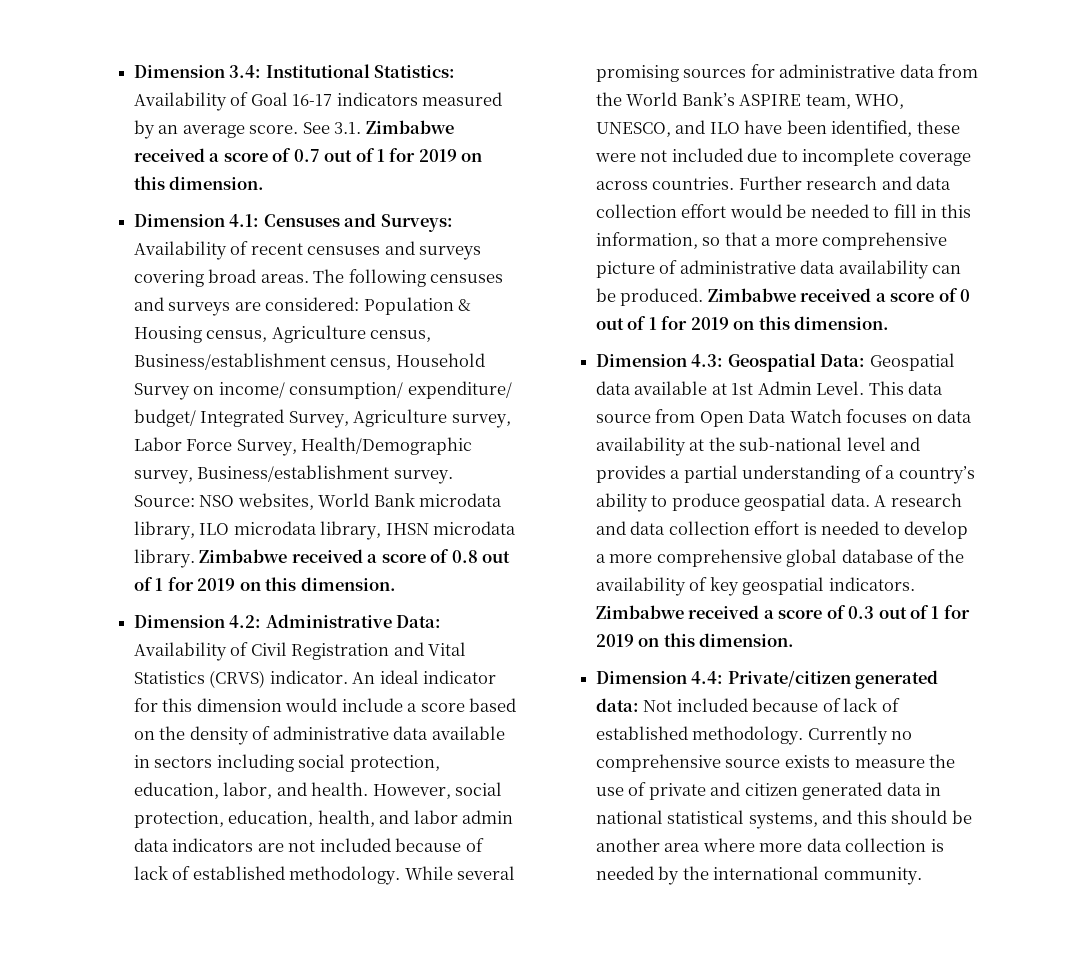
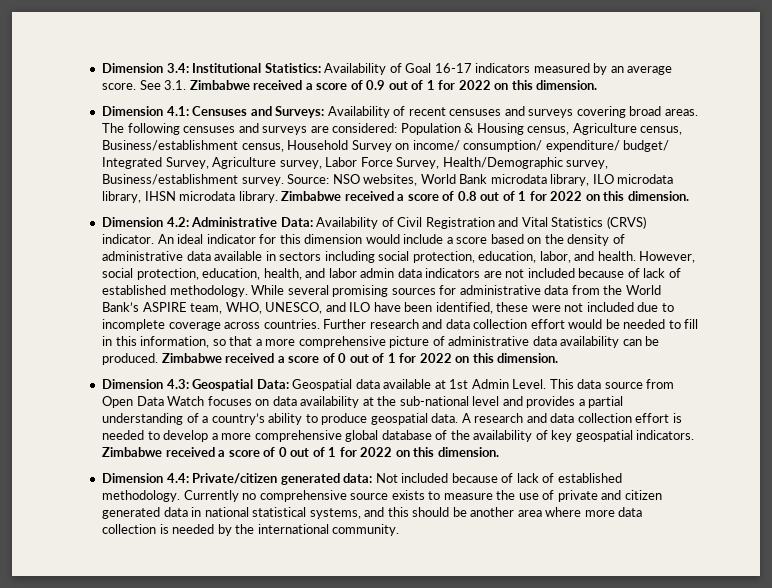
[293,148,457,162] 0.7 out of 1 for 2019 -> [366,80,491,90] 0.9 out of 1 for 2022
[197,578,236,591] 2019 -> [550,191,583,201] 2022
[690,317,729,330] 2019 -> [419,353,452,363] 2022
[848,605,970,619] [595,634,634,647] 0.3 out of 1 for 2019 -> [278,447,393,457] 0 out of 1 for 2022

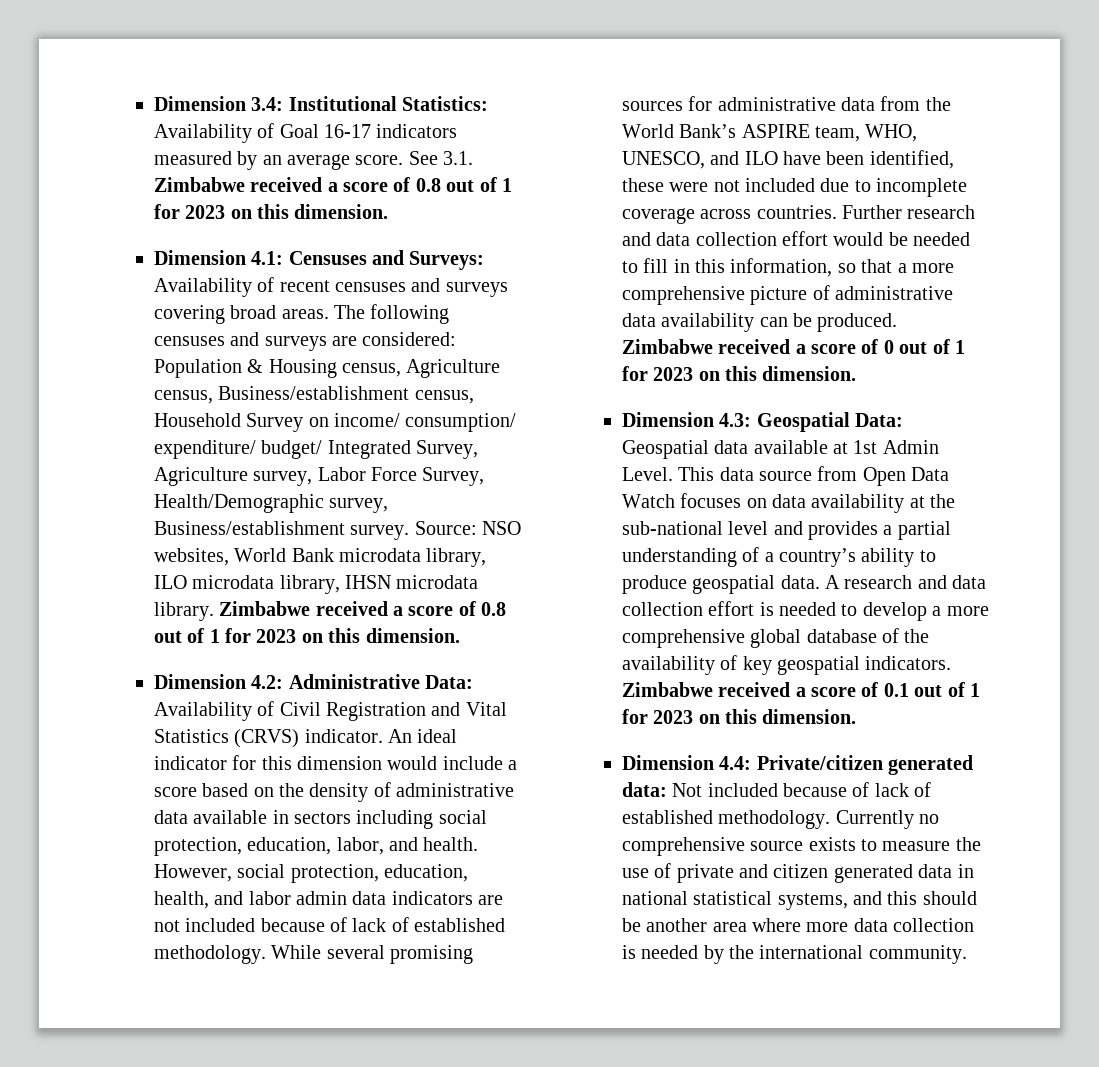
[366,80,491,90] 0.9 out of 1 for 2022 -> [415,177,513,192] [153,204,226,219] 0.8 out of 1 for 2023
[550,191,583,201] 2022 -> [256,629,297,643] 2023
[419,353,452,363] 2022 -> [653,367,694,381] 2023
[278,447,393,457] 0 out of 1 for 2022 -> [883,682,981,697] [621,709,694,724] 0.1 out of 1 for 2023

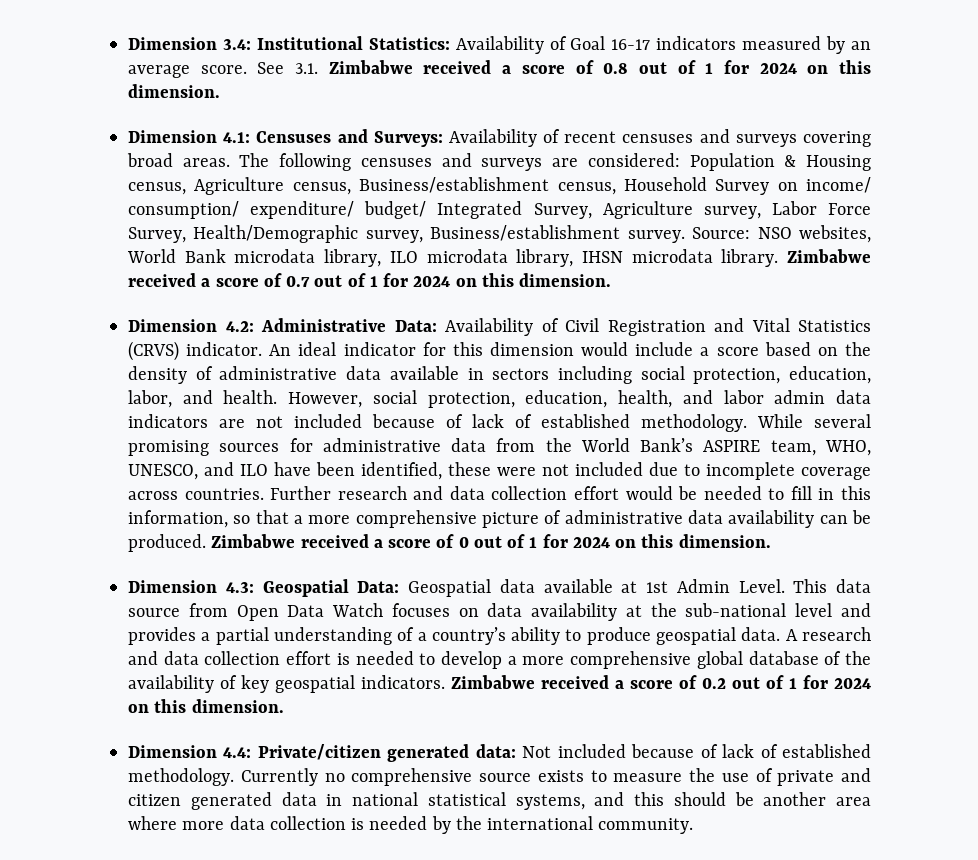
[185,205,226,219] 2023 -> [759,63,797,74] 2024
[481,602,507,616] [153,628,297,643] 0.8 out of 1 for 2023 -> [286,273,451,287] 0.7 out of 1 for 2024
[653,367,694,381] 2023 -> [572,537,610,548] 2024
[883,682,981,697] [621,709,694,724] 0.1 out of 1 for 2023 -> [702,675,872,689] 0.2 out of 1 for 2024

